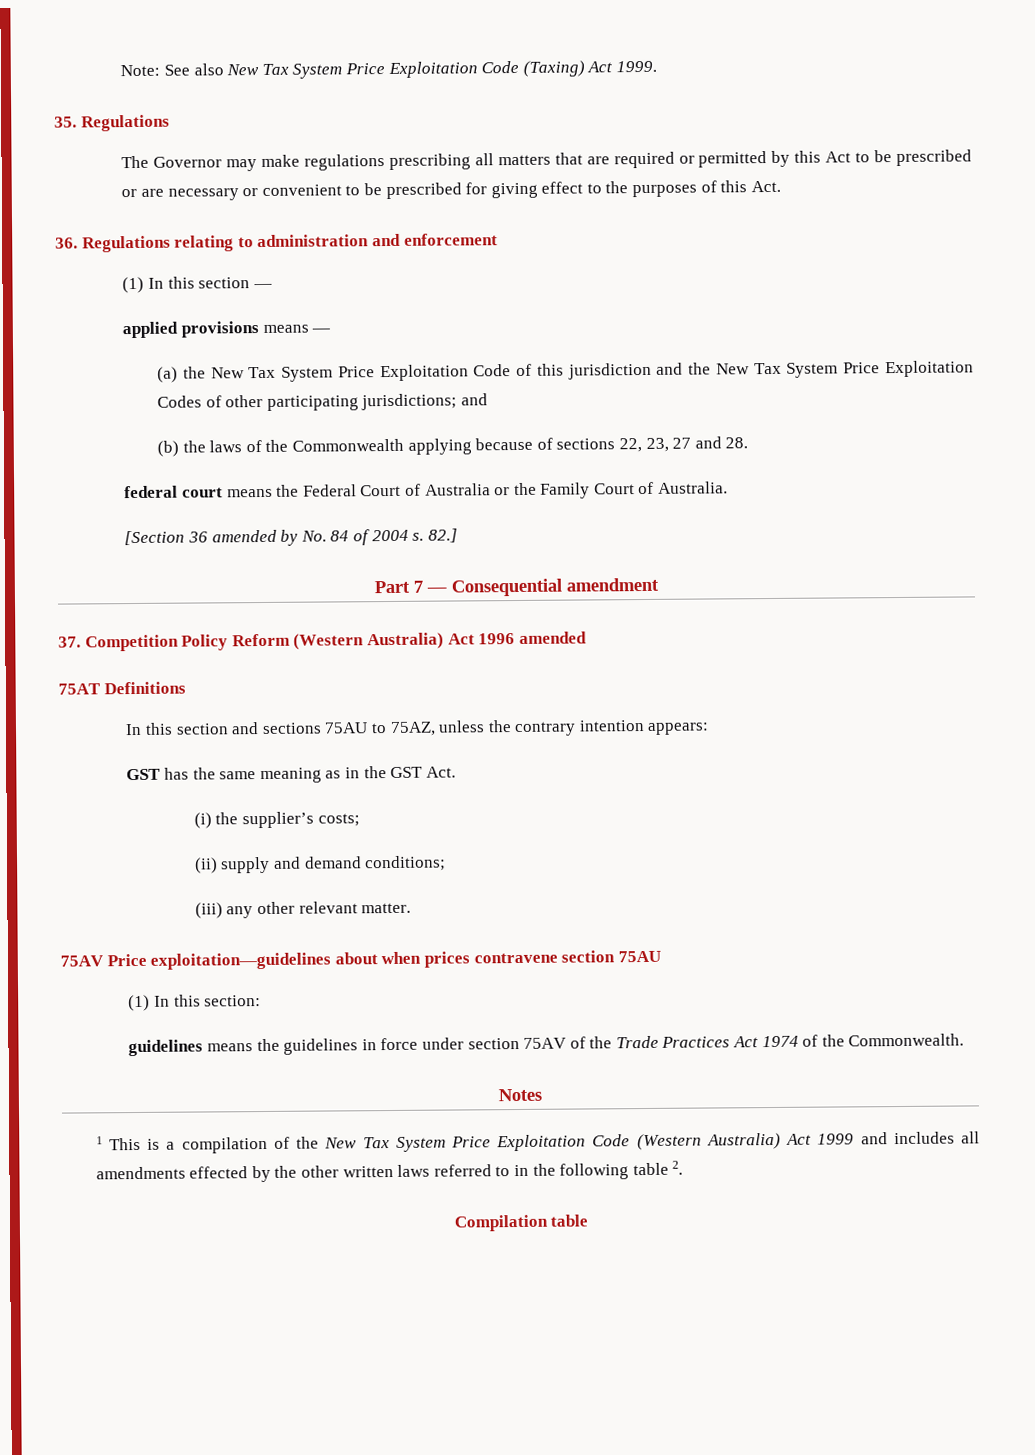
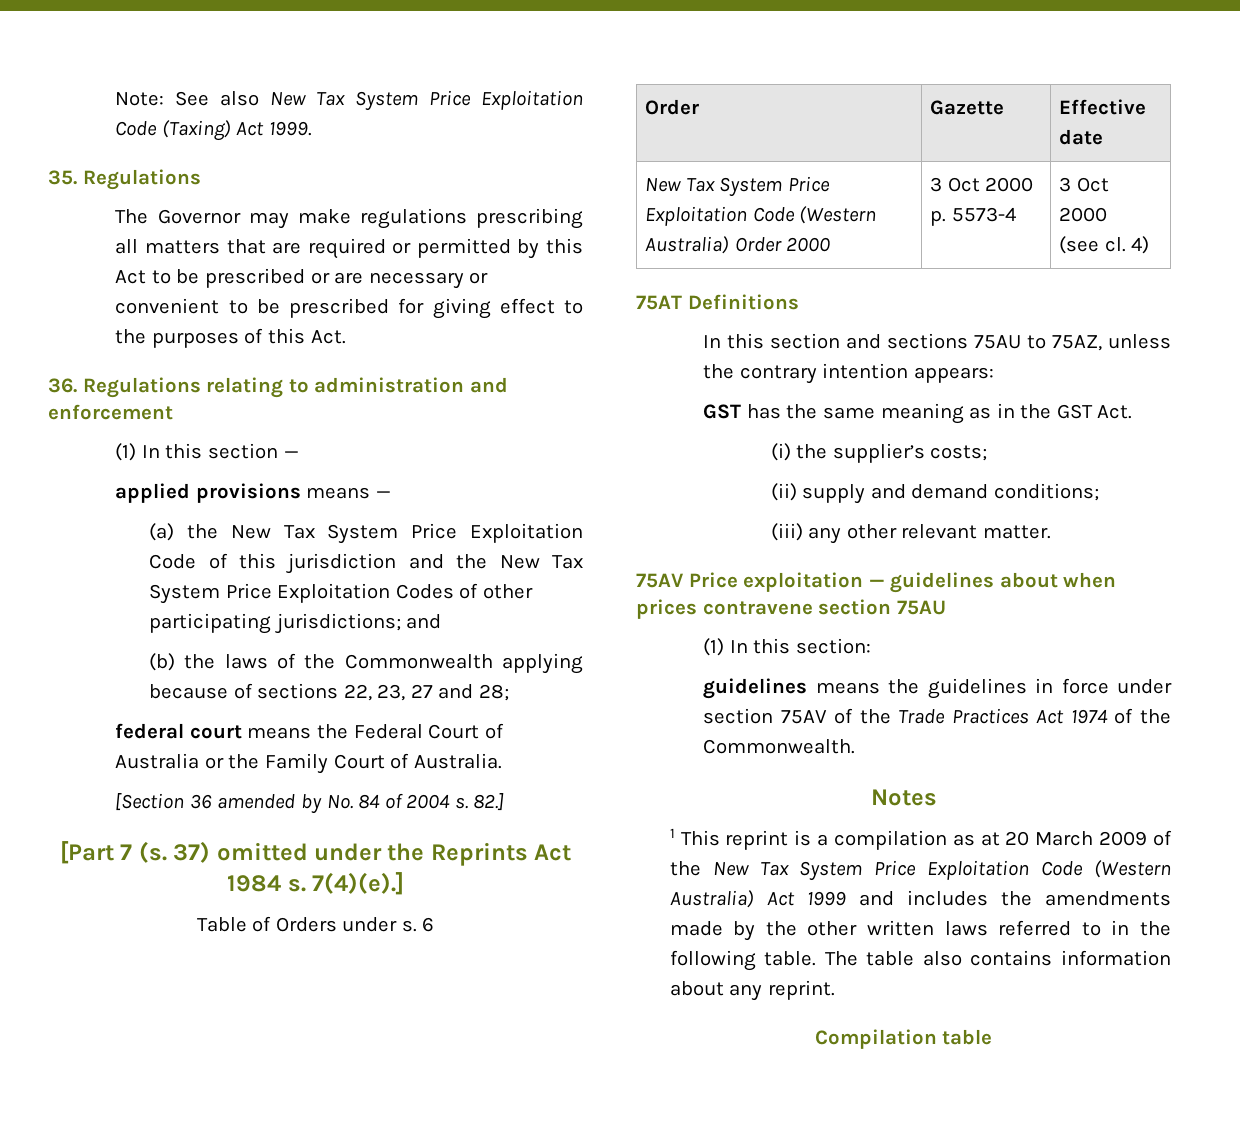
[725,437,749,449] 28. -> [478,684,509,701] 28;
[374,577,659,597] [58,631,587,652] Part 7 — Consequential amendment // 37. Competition Policy Reform (Western Australia) Act 1996 amended -> [59,841,572,866] [227,872,404,895] [196,916,435,932] [644,99,699,115] [929,100,1004,115] [1058,99,1146,115] [1058,129,1103,145] [644,176,830,197] [644,206,877,226] [644,236,832,254] [929,177,1034,192] [929,207,1016,226] [1058,177,1109,192] [1058,207,1107,222] [1058,236,1150,254] [Part 7 (s. 37) omitted under the Reprints Act 1984 s. 7(4)(e).] // Table of Orders under s. 6 // Order | Gazette | Effective date // New Tax System Price Exploitation Code (Western Australia) Order 2000 | 3 Oct 2000 p. 5573-4 | 3 Oct 2000 // (see cl. 4)
[150,952,332,970] exploitation—guidelines -> [743,572,995,593] exploitation — guidelines
(141, 1144) none -> [725,830,789,850] reprint
(268, 1145) none -> [952,831,1148,846] as at 20 March 2009
[961,1131,981,1144] [95,1166,249,1180] all amendments effected -> [1000,891,1171,906] [669,921,723,936] the amendments made
[632,1160,684,1176] table 2. -> [764,950,1171,966] [669,980,835,1001] table. The table also contains information about any reprint.

